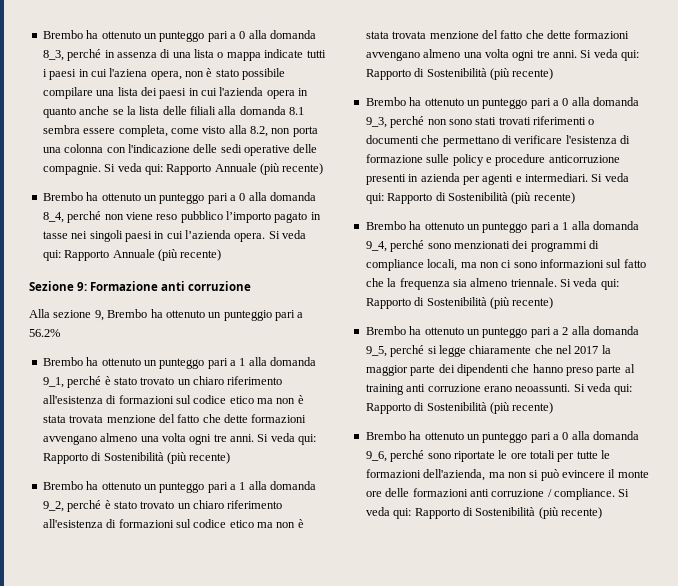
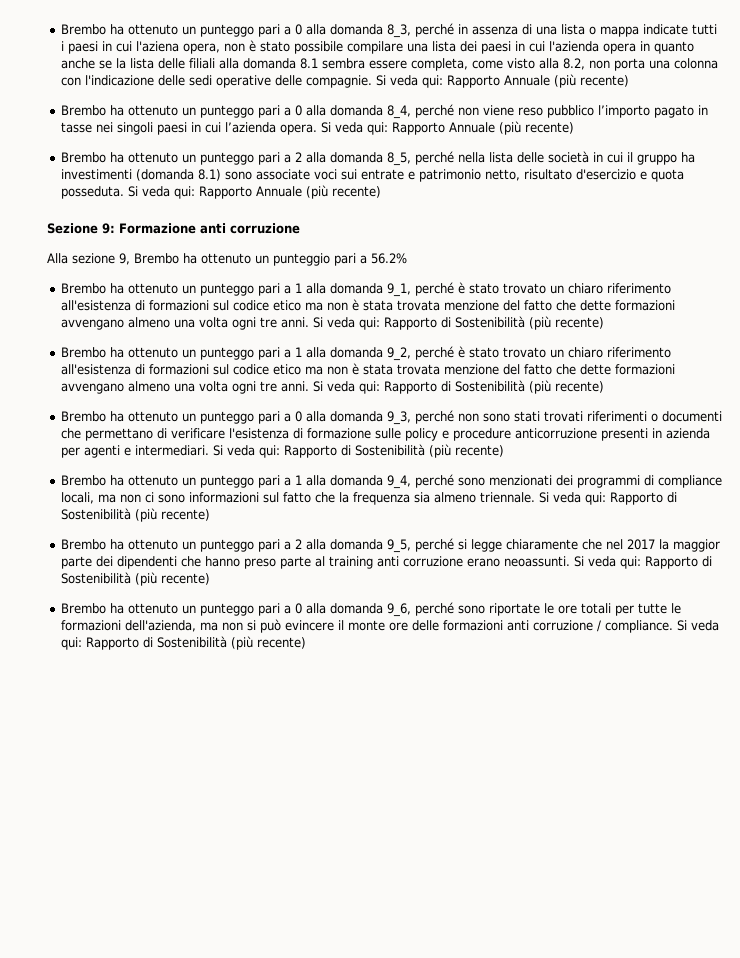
(222, 255) none -> [60,151,695,166] [60,169,684,182] [60,185,381,199] // Brembo ha ottenuto un punteggo pari a 2 alla domanda 8_5, perché nella lista delle società in cui il gruppo ha investimenti (domanda 8.1) sono associate voci sui entrate e patrimonio netto, risultato d'esercizio e quota posseduta. Si veda qui: Rapporto Annuale (più recente)

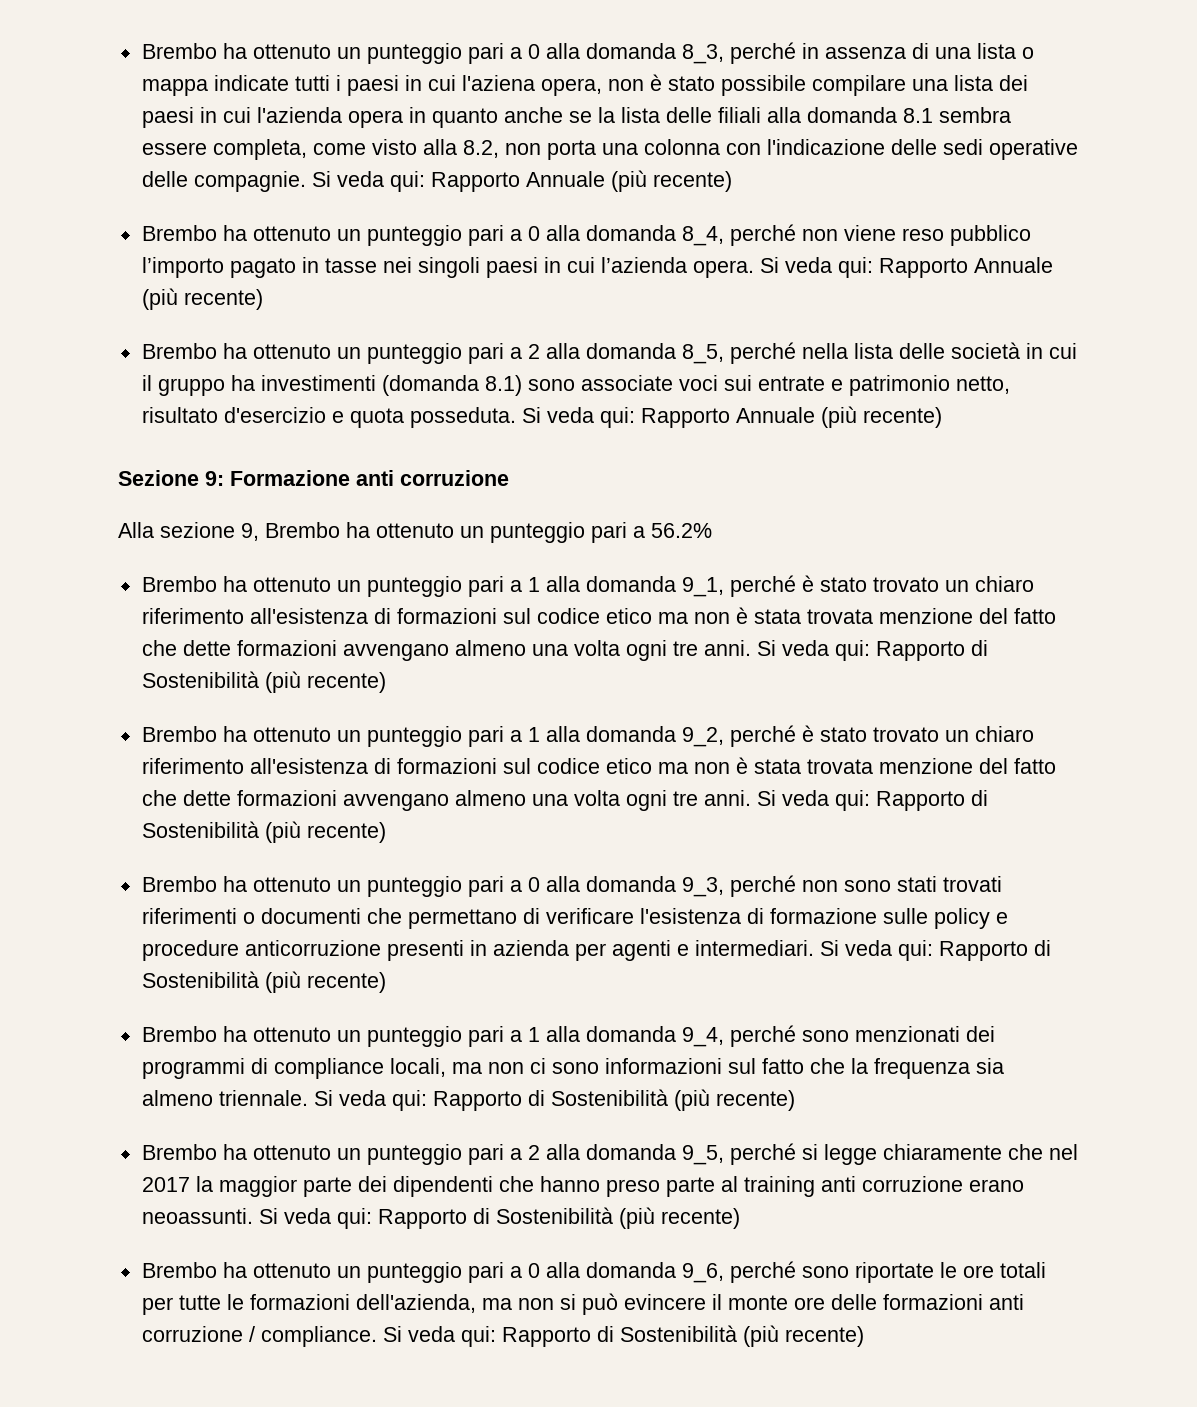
[60,24,254,37] Brembo ha ottenuto un punteggo -> [141,43,462,64] Brembo ha ottenuto un punteggio
[199,105,254,118] punteggo -> [366,225,462,246] punteggio
[199,152,254,165] punteggo -> [366,343,462,364] punteggio
[199,283,254,296] punteggo -> [366,576,462,597] punteggio
[199,347,254,360] punteggo -> [366,726,462,747] punteggio
[199,411,254,424] punteggo -> [366,876,462,897] punteggio
[199,475,254,488] punteggo -> [366,1026,462,1047] punteggio
[199,539,254,552] punteggo -> [366,1144,462,1165] punteggio
[199,603,254,616] punteggo -> [366,1262,462,1283] punteggio

